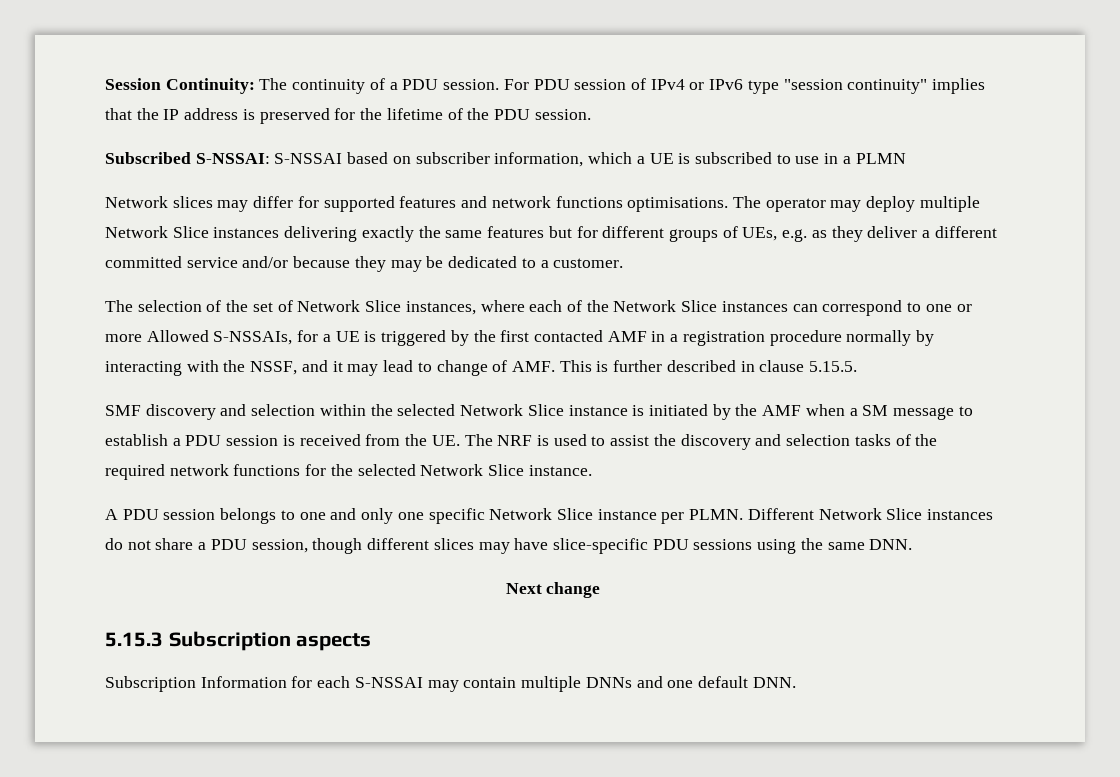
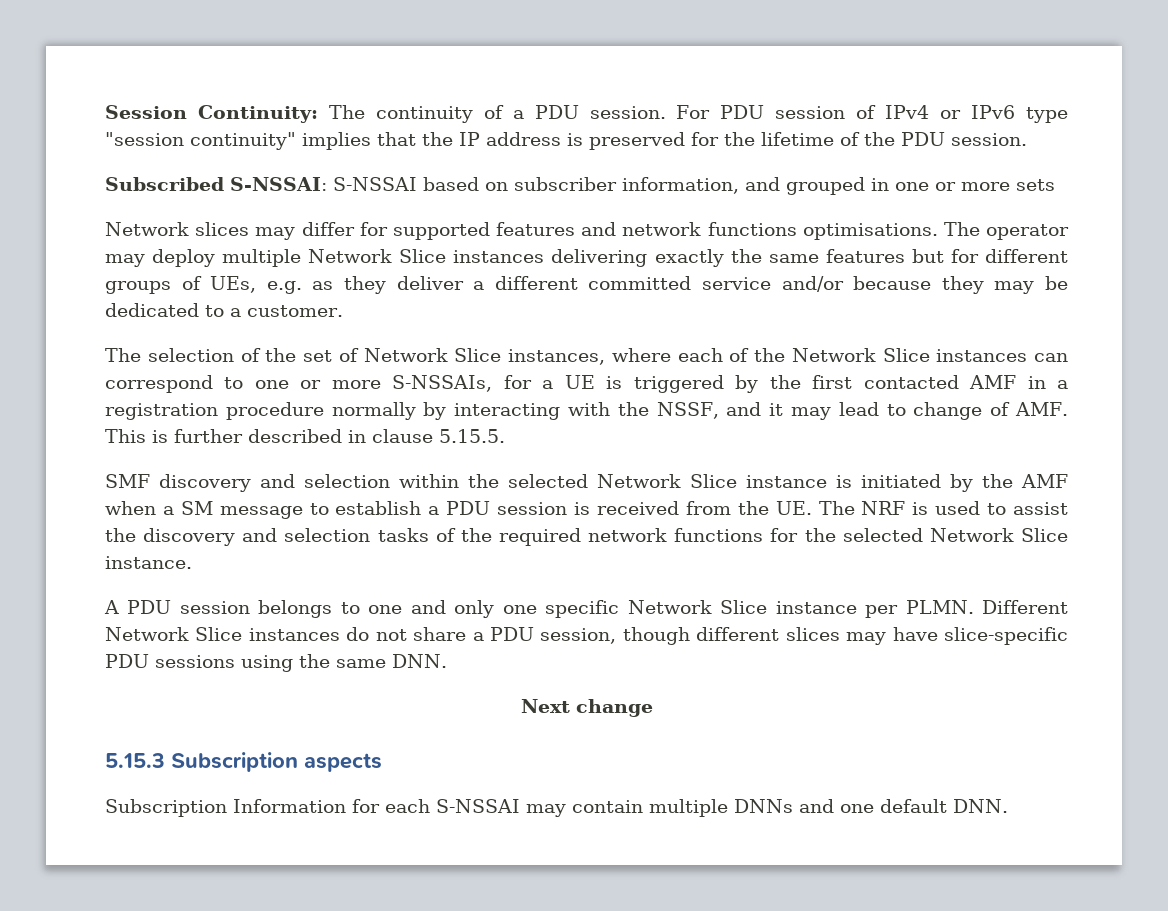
[588,152,906,164] which a UE is subscribed to use in a PLMN -> [745,177,1056,195] and grouped in one or more sets
[146,330,209,342] Allowed -> (381, 384) none

